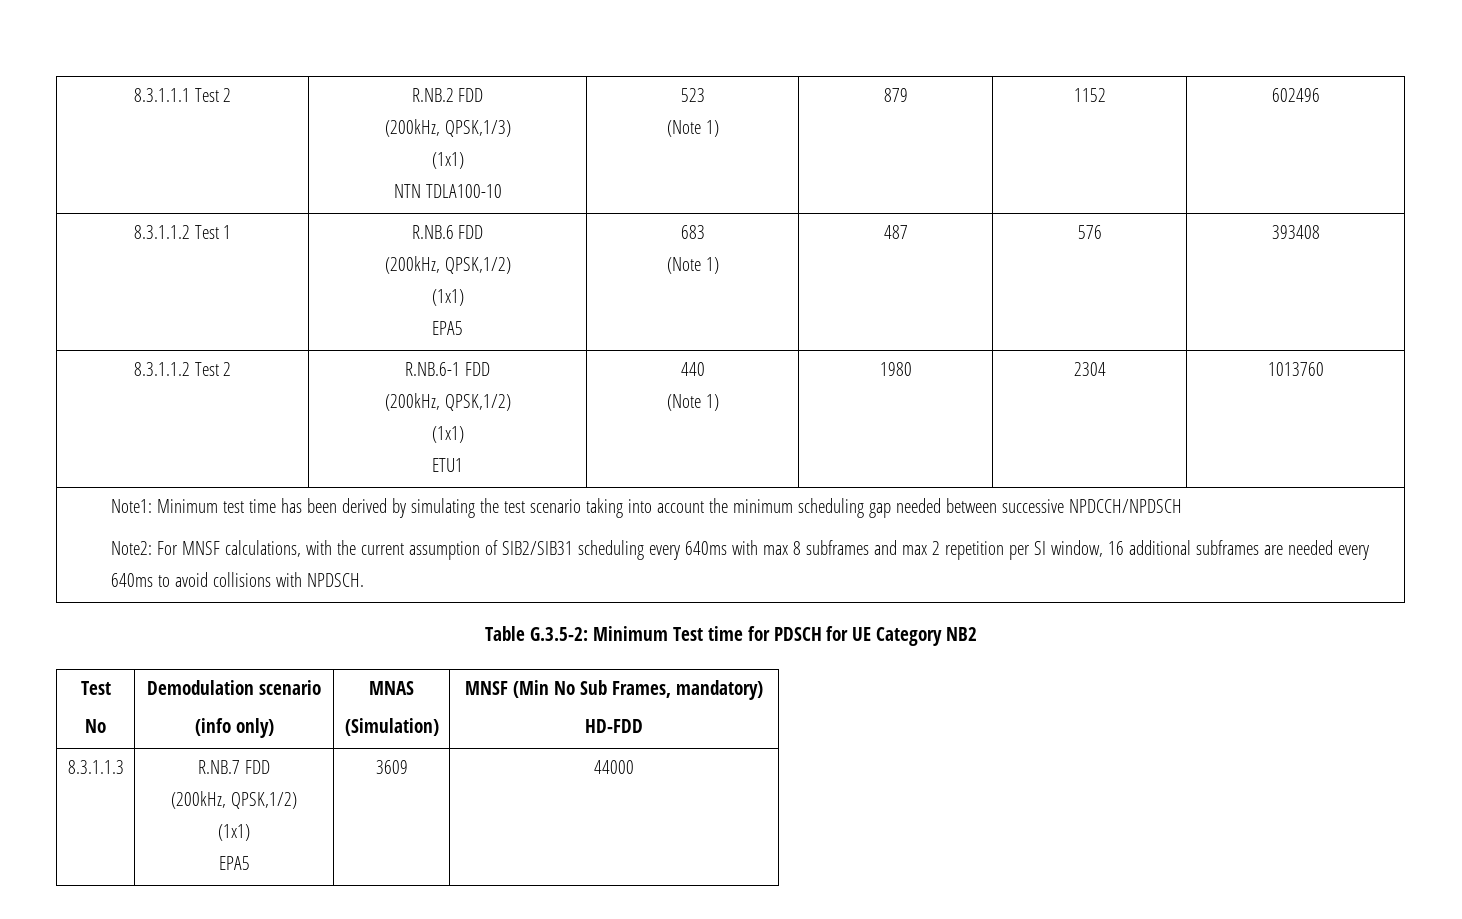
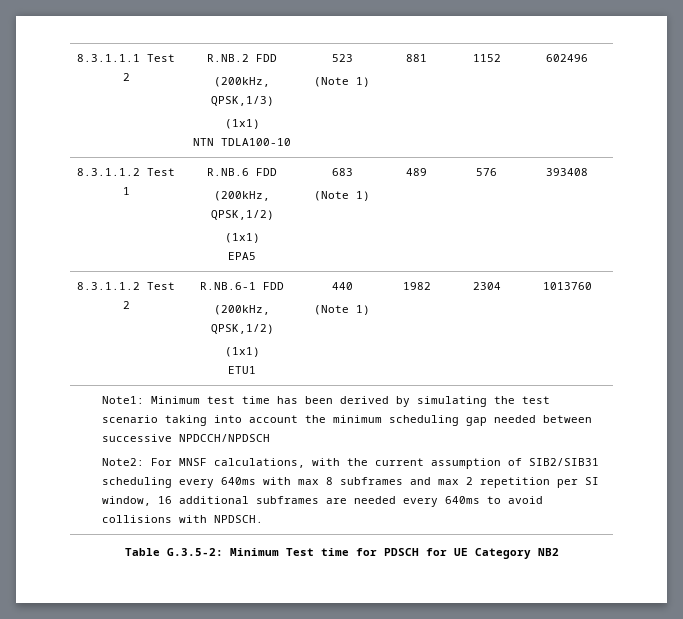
[883,88,908,102] 879 -> [406,54,427,62] 881
[883,225,908,239] 487 -> [406,168,427,176] 489
[879,362,912,376] 1980 -> [402,282,431,290] 1982
[80,681,111,695] [85,719,106,733] [147,680,321,695] [194,718,274,738] [369,681,414,695] [344,718,439,736] [465,680,763,700] [585,719,643,733] [67,760,124,774] [198,760,270,774] [171,791,297,809] [218,824,250,841] [218,856,250,870] [375,760,408,774] [594,760,634,774] // Test // No | Demodulation scenario // (info only) | MNAS // (Simulation) | MNSF (Min No Sub Frames, mandatory) // HD-FDD // 8.3.1.1.3 | R.NB.7 FDD // (200kHz, QPSK,1/2) // (1x1) // EPA5 | 3609 | 44000 -> (559, 552) none

